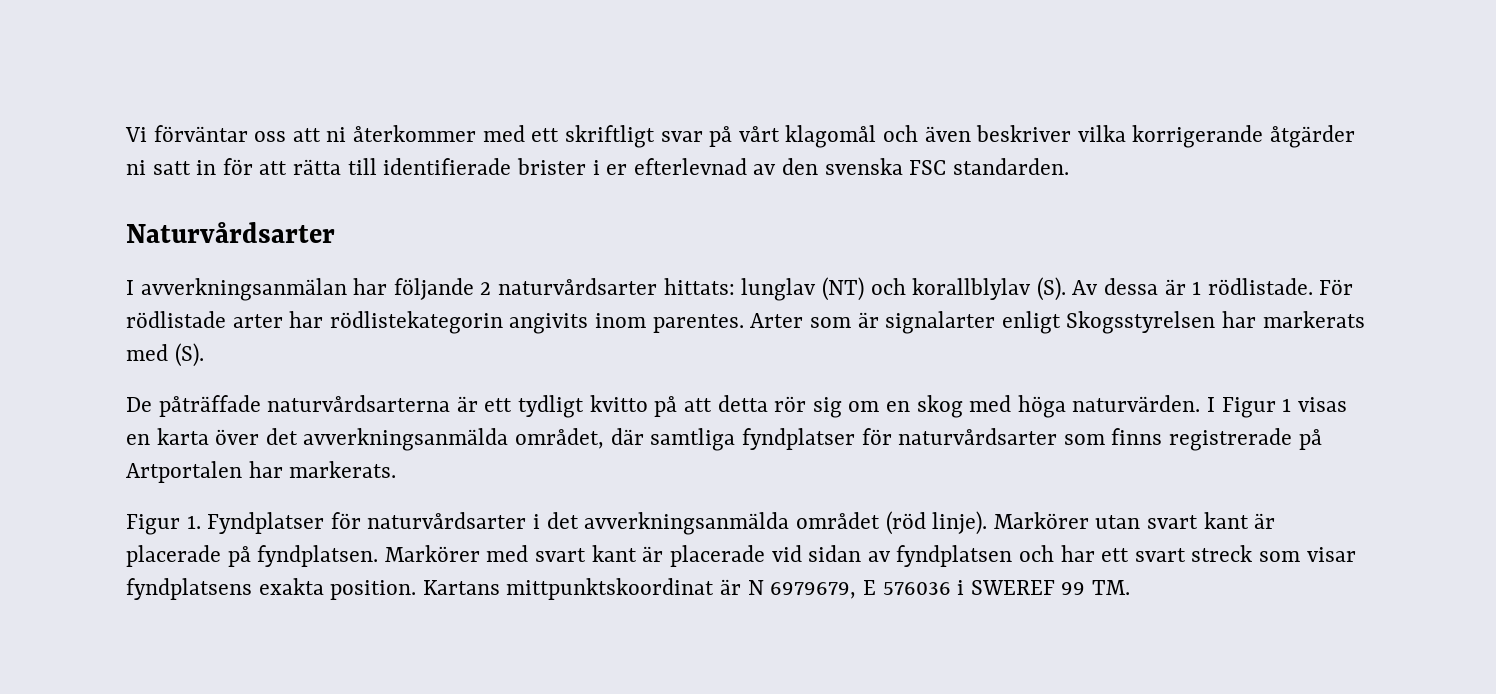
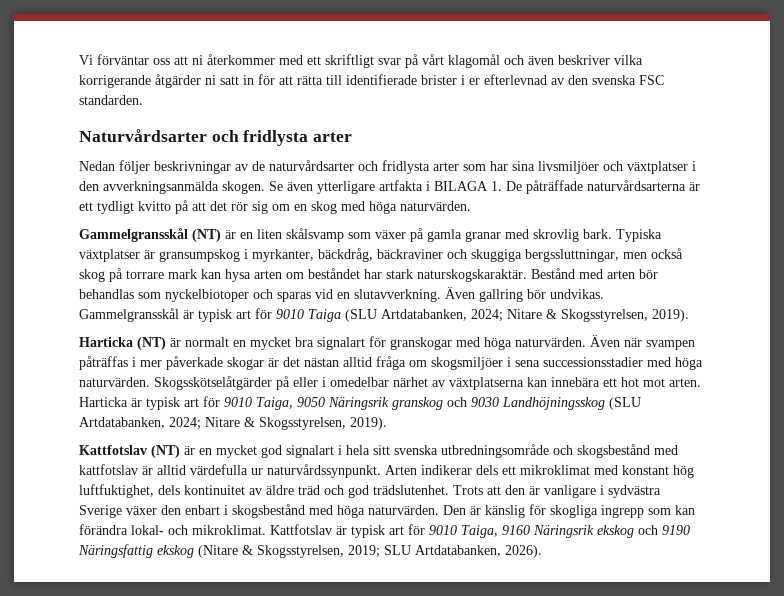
[126,277,1354,301] [126,311,1365,334] [126,343,204,367] // I avverkningsanmälan har följande 2 naturvårdsarter hittats: lunglav (NT) och korallblylav (S). Av dessa är 1 rödlistade. För rödlistade arter har rödlistekategorin angivits inom parentes. Arter som är signalarter enligt Skogsstyrelsen har markerats med (S). // -> [211,130,353,146] [79,160,696,174] [79,180,502,194] och fridlysta arter // Nedan följer beskrivningar av de naturvårdsarter och fridlysta arter som har sina livsmiljöer och växtplatser i den avverkningsanmälda skogen. Se även ytterligare artfakta i BILAGA 1.
[717,395,768,412] detta -> [210,201,227,211] det
[1207,397,1347,418] [126,428,1322,451] [126,461,397,483] [126,511,1276,535] [126,545,1356,567] [126,578,1130,600] I Figur 1 visas en karta över det avverkningsanmälda området, där samtliga fyndplatser för naturvårdsarter som finns registrerade på Artportalen har markerats. // Figur 1. Fyndplatser för naturvårdsarter i det avverkningsanmälda området (röd linje). Markörer utan svart kant är placerade på fyndplatsen. Markörer med svart kant är placerade vid sidan av fyndplatsen och har ett svart streck som visar fyndplatsens exakta position. Kartans mittpunktskoordinat är N 6979679, E 576036 i SWEREF 99 TM. -> [79,228,662,242] [79,248,683,262] [79,268,658,282] [79,287,604,302] [79,308,689,322] [79,335,695,350] [79,356,703,370] [79,376,701,390] [79,396,641,410] [79,417,387,430] [79,444,678,458] [79,464,694,478] [79,484,661,498] [79,504,695,518] [79,524,690,538] [78,544,542,558] // Gammelgransskål (NT) är en liten skålsvamp som växer på gamla granar med skrovlig bark. Typiska växtplatser är gransumpskog i myrkanter, bäckdråg, bäckraviner och skuggiga bergssluttningar, men också skog på torrare mark kan hysa arten om beståndet har stark naturskogskaraktär. Bestånd med arten bör behandlas som nyckelbiotoper och sparas vid en slutavverkning. Även gallring bör undvikas. Gammelgransskål är typisk art för 9010 Taiga (SLU Artdatabanken, 2024; Nitare & Skogsstyrelsen, 2019). // Harticka (NT) är normalt en mycket bra signalart för granskogar med höga naturvärden. Även när svampen påträffas i mer påverkade skogar är det nästan alltid fråga om skogsmiljöer i sena successionsstadier med höga naturvärden. Skogsskötselåtgärder på eller i omedelbar närhet av växtplatserna kan innebära ett hot mot arten. Harticka är typisk art för 9010 Taiga, 9050 Näringsrik granskog och 9030 Landhöjningsskog (SLU Artdatabanken, 2024; Nitare & Skogsstyrelsen, 2019). // Kattfotslav (NT) är en mycket god signalart i hela sitt svenska utbredningsområde och skogsbestånd med kattfotslav är alltid värdefulla ur naturvårdssynpunkt. Arten indikerar dels ett mikroklimat med konstant hög luftfuktighet, dels kontinuitet av äldre träd och god trädslutenhet. Trots att den är vanligare i sydvästra Sverige växer den enbart i skogsbestånd med höga naturvärden. Den är känslig för skogliga ingrepp som kan förändra lokal- och mikroklimat. Kattfotslav är typisk art för 9010 Taiga, 9160 Näringsrik ekskog och 9190 Näringsfattig ekskog (Nitare & Skogsstyrelsen, 2019; SLU Artdatabanken, 2026).

